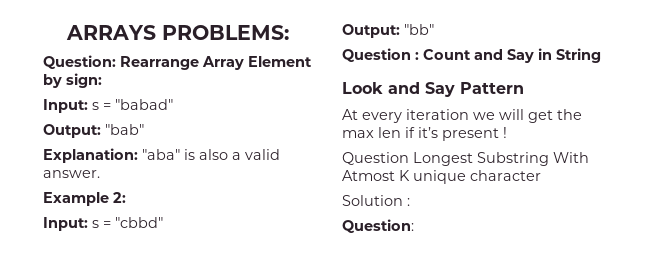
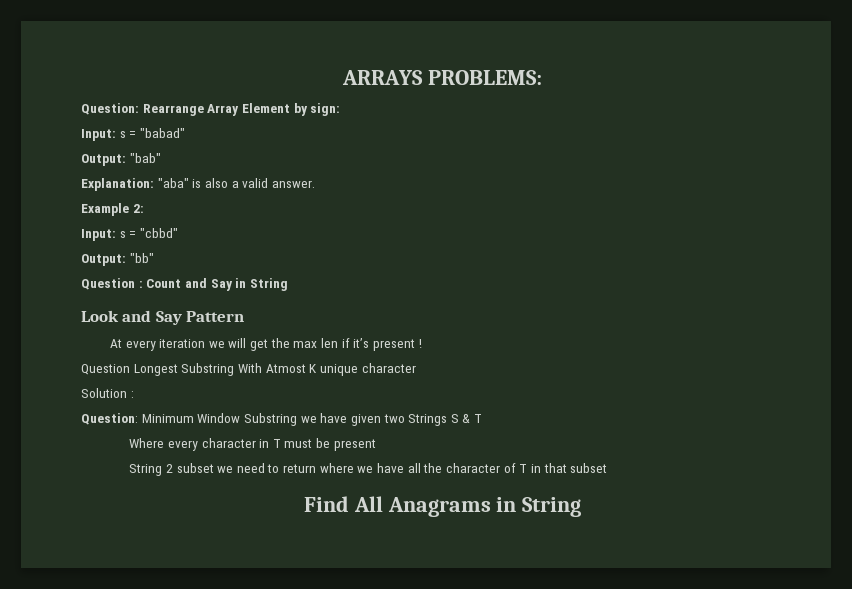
(414, 226) none -> [141,413,483,426] [129,438,376,451] [129,463,608,476] [303,496,582,517] Minimum Window Substring we have given two Strings S & T // Where every character in T must be present // String 2 subset we need to return where we have all the character of T in that subset // Find All Anagrams in String

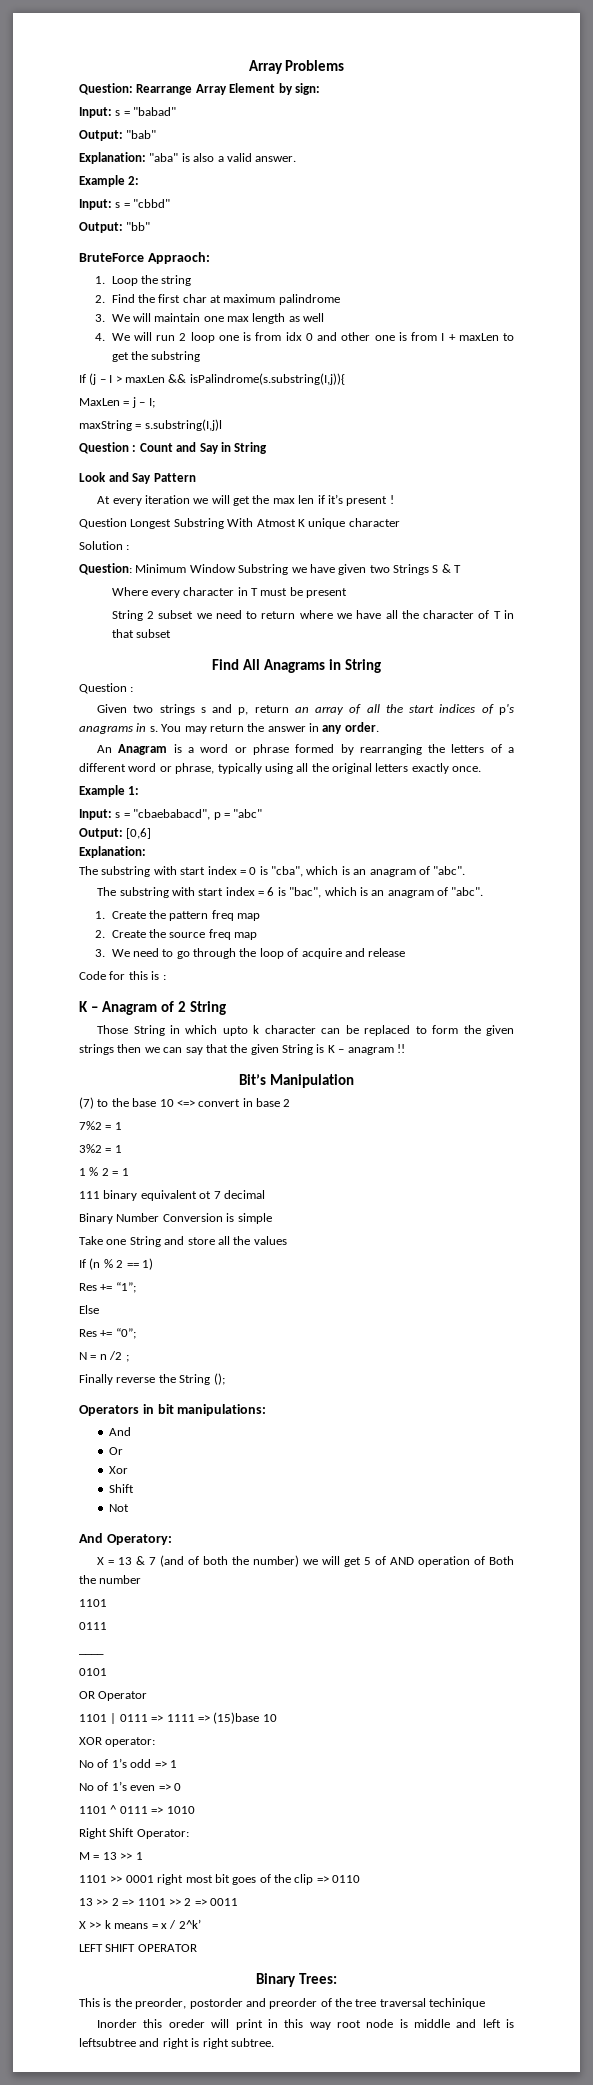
[342,70,542,85] ARRAYS PROBLEMS: -> [248,60,345,74] Array Problems
(154, 258) none -> [79,252,210,264] [95,275,192,286] [95,294,340,305] [95,313,325,324] [95,332,514,343] [111,351,201,362] [79,373,345,385] [79,397,155,408] [79,419,222,431] // BruteForce Appraoch: // 1. Loop the string // 2. Find the first char at maximum palindrome // 3. We will maintain one max length as well // 4. We will run 2 loop one is from idx 0 and other one is from I + maxLen to get the substring // If (j – I > maxLen && isPalindrome(s.substring(I,j)){ // MaxLen = j – I; // maxString = s.substring(I,j)l
(582, 507) none -> [79,683,134,694] [97,704,514,715] [79,722,379,734] [97,744,514,755] [79,763,482,774] [79,785,140,797] [79,809,263,820] [79,828,152,839] [79,846,146,858] [79,866,466,877] [97,887,484,898] [95,910,261,921] [95,929,258,940] [95,948,406,959] [79,971,166,980] [79,1001,226,1015] [97,1025,514,1036] [79,1044,405,1055] [239,1074,354,1088] [79,1097,291,1109] [79,1121,122,1130] [79,1144,122,1153] [79,1167,129,1176] [79,1190,265,1201] [79,1213,272,1224] [79,1236,287,1247] [79,1258,153,1270] [79,1282,136,1293] [79,1305,99,1314] [79,1328,136,1339] [79,1351,129,1362] [79,1373,225,1385] [79,1404,267,1416] [109,1427,132,1436] [109,1447,124,1455] [109,1466,129,1474] [109,1484,135,1493] [109,1504,130,1512] [79,1533,172,1545] [97,1555,514,1567] [79,1575,142,1584] [79,1599,107,1607] [79,1622,107,1630] [79,1653,104,1655] [79,1668,107,1676] [79,1691,148,1701] [79,1712,277,1724] [79,1737,156,1747] [79,1758,177,1768] [79,1781,181,1791] [79,1805,195,1814] [79,1828,189,1839] [79,1852,143,1860] [79,1874,361,1885] [79,1898,238,1906] [79,1919,201,1929] [79,1944,197,1952] [255,1973,338,1987] [79,1998,486,2009] [97,2019,514,2030] [79,2038,274,2049] // Question : // Given two strings s and p, return an array of all the start indices of p's anagrams in s. You may return the answer in any order. // An Anagram is a word or phrase formed by rearranging the letters of a different word or phrase, typically using all the original letters exactly once. // Example 1: // Input: s = "cbaebabacd", p = "abc" // Output: [0,6] // Explanation: // The substring with start index = 0 is "cba", which is an anagram of "abc". // The substring with start index = 6 is "bac", which is an anagram of "abc". // 1. Create the pattern freq map // 2. Create the source freq map // 3. We need to go through the loop of acquire and release // Code for this is : // K – Anagram of 2 String // Those String in which upto k character can be replaced to form the given strings then we can say that the given String is K – anagram !! // Bit’s Manipulation // (7) to the base 10 <=> convert in base 2 // 7%2 = 1 // 3%2 = 1 // 1 % 2 = 1 // 111 binary equivalent ot 7 decimal // Binary Number Conversion is simple // Take one String and store all the values // If (n % 2 == 1) // Res += “1”; // Else // Res += “0”; // N = n /2 ; // Finally reverse the String (); // Operators in bit manipulations: // And // Or // Xor // Shift // Not // And Operatory: // X = 13 & 7 (and of both the number) we will get 5 of AND operation of Both the number // 1101 // 0111 // ____ // 0101 // OR Operator // 1101 | 0111 => 1111 => (15)base 10 // XOR operator: // No of 1’s odd => 1 // No of 1’s even => 0 // 1101 ^ 0111 => 1010 // Right Shift Operator: // M = 13 >> 1 // 1101 >> 0001 right most bit goes of the clip => 0110 // 13 >> 2 => 1101 >> 2 => 0011 // X >> k means = x / 2^k’ // LEFT SHIFT OPERATOR // Binary Trees: // This is the preorder, postorder and preorder of the tree traversal techinique // Inorder this oreder will print in this way root node is middle and left is leftsubtree and right is right subtree.

